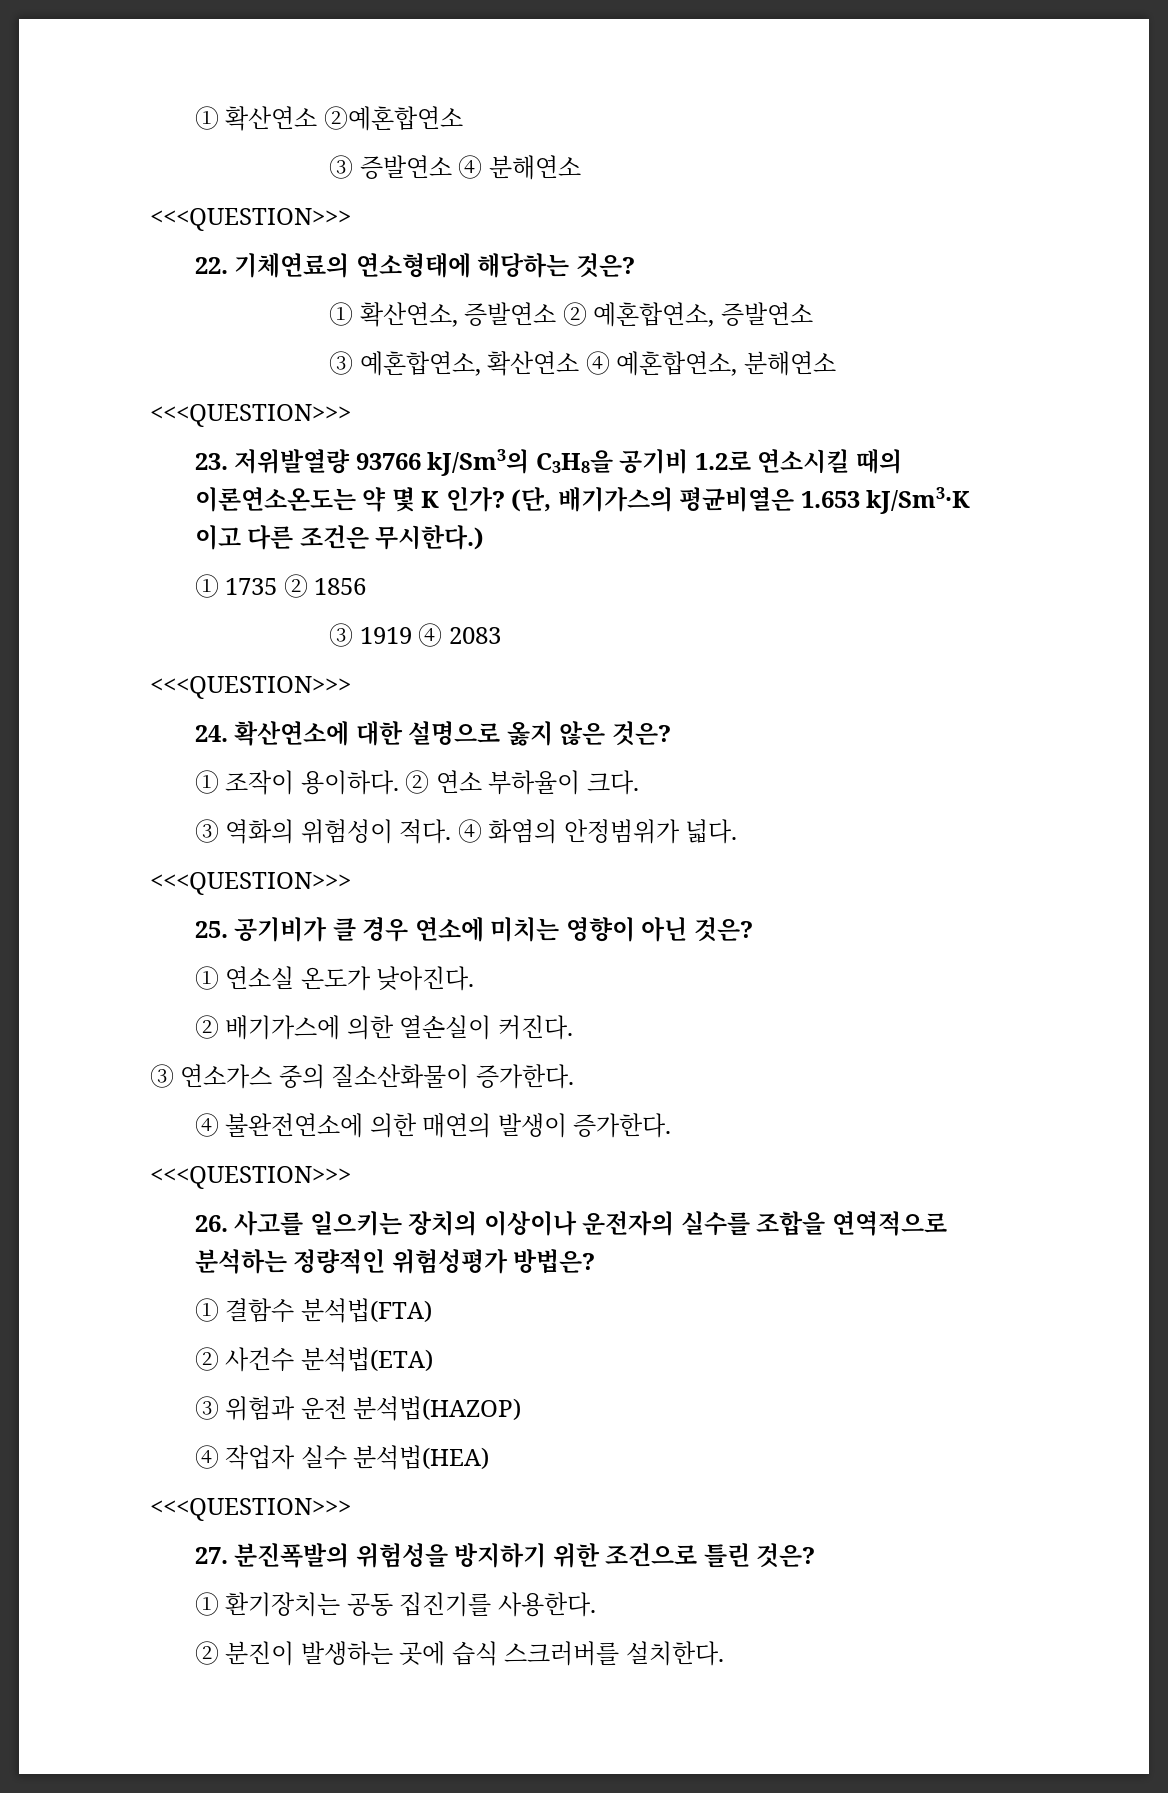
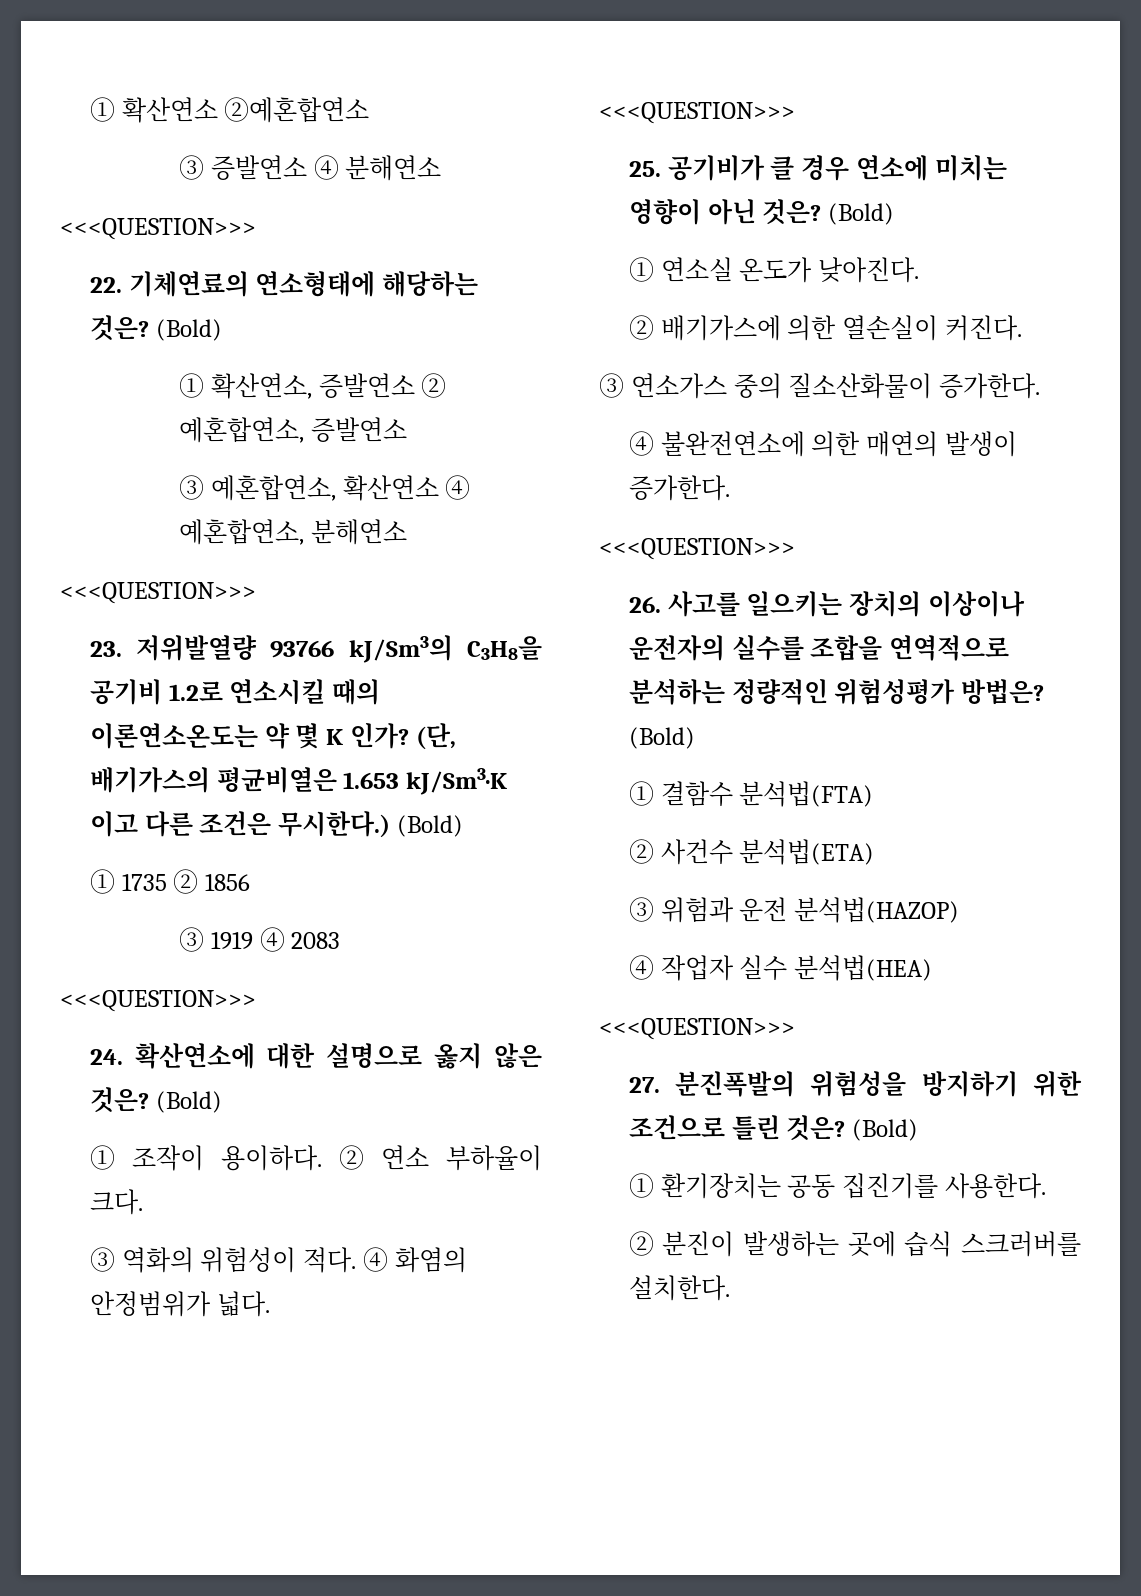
(635, 265) none -> [155,319,222,341] (Bold)
(485, 537) none -> [396,815,463,837] (Bold)
(671, 733) none -> [155,1091,222,1113] (Bold)
(753, 929) none -> [828,203,895,225] (Bold)
(596, 1261) none -> [628,727,695,749] (Bold)
(816, 1555) none -> [852,1119,919,1141] (Bold)

